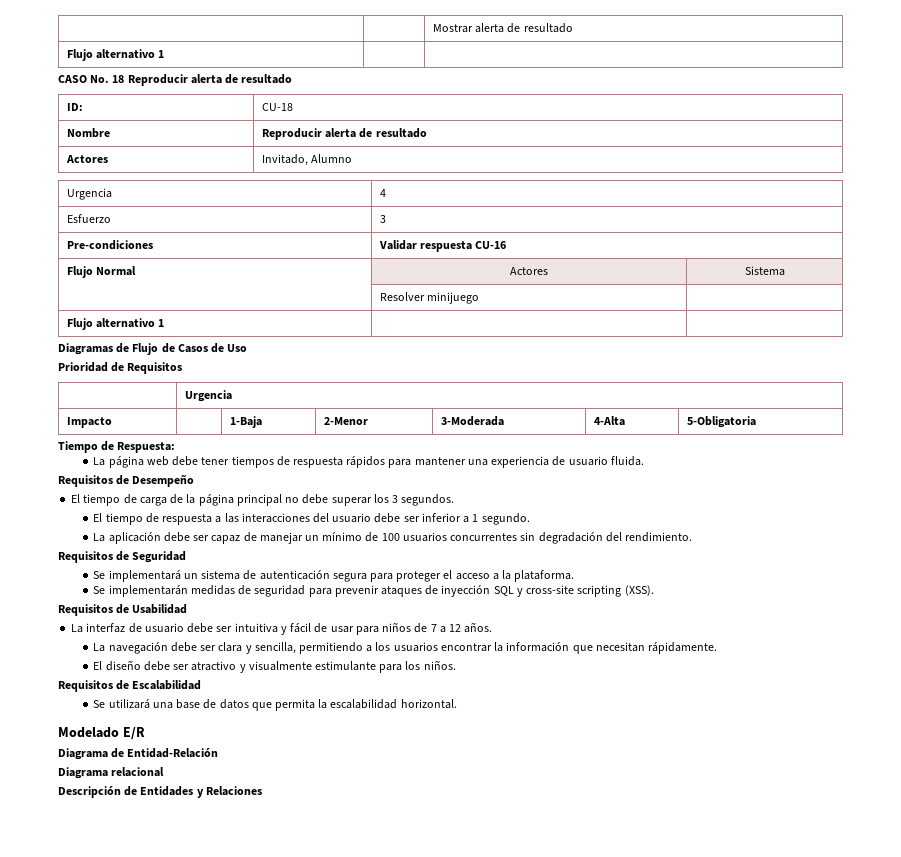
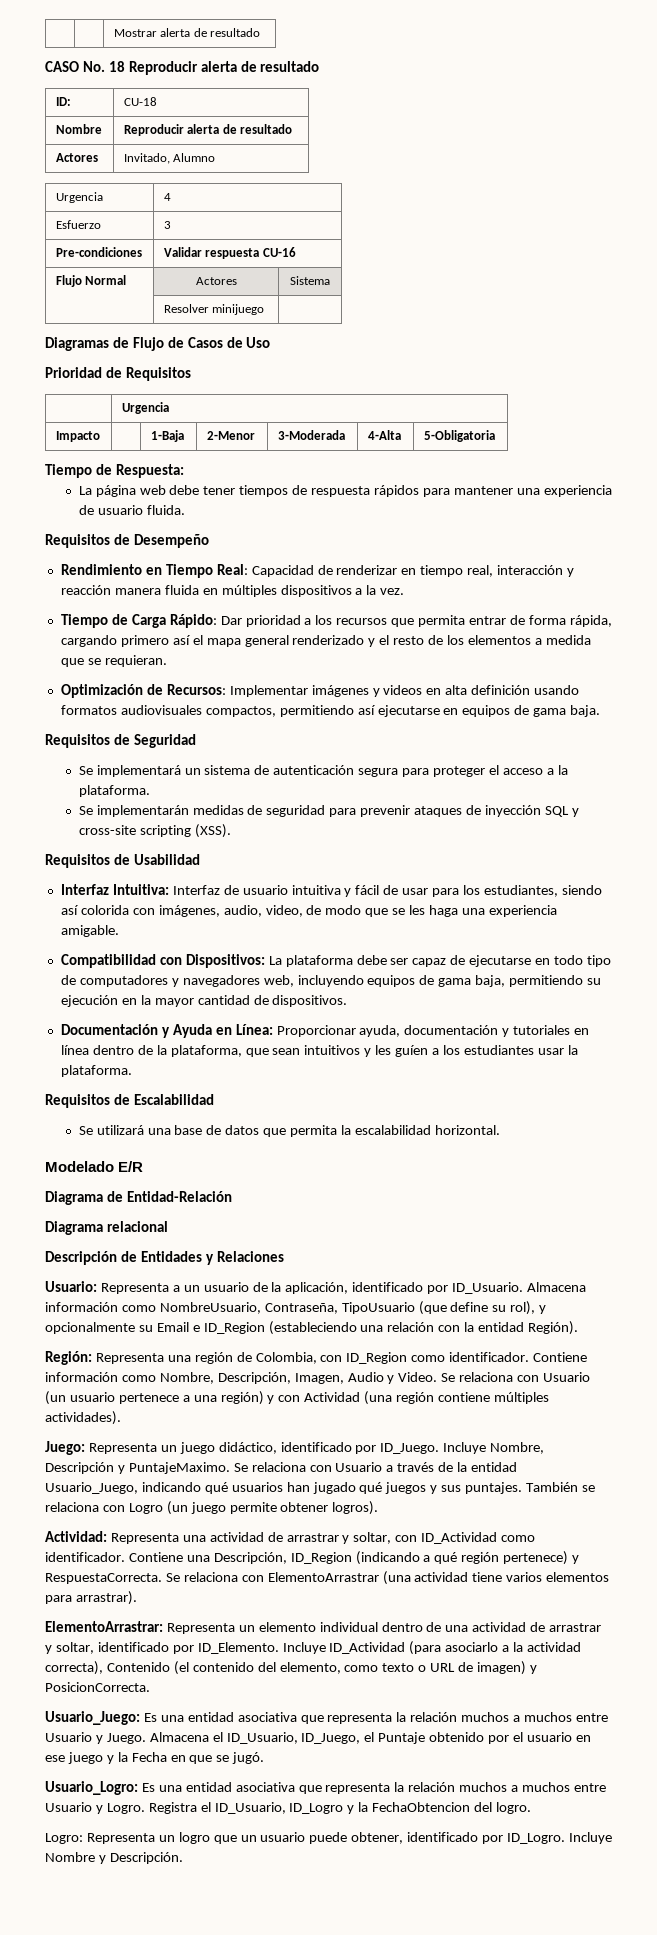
[66,49,165,61] // Flujo alternativo 1 | | -> (261, 32) none
[66,318,165,330] // Flujo alternativo 1 | | -> (265, 309) none
[71,494,455,506] [93,513,530,525] [93,532,693,544] El tiempo de carga de la página principal no debe superar los 3 segundos. // El tiempo de respuesta a las interacciones del usuario debe ser inferior a 1 segundo. // La aplicación debe ser capaz de manejar un mínimo de 100 usuarios concurrentes sin degradación del rendimiento. -> [60,564,575,578] [60,585,405,597] [60,614,612,628] [60,635,591,647] [60,655,167,667] [60,684,580,698] [60,705,601,717] Rendimiento en Tiempo Real: Capacidad de renderizar en tiempo real, interacción y reacción manera fluida en múltiples dispositivos a la vez. // Tiempo de Carga Rápido: Dar prioridad a los recursos que permita entrar de forma rápida, cargando primero así el mapa general renderizado y el resto de los elementos a medida que se requieran. // Optimización de Recursos: Implementar imágenes y videos en alta definición usando formatos audiovisuales compactos, permitiendo así ejecutarse en equipos de gama baja.
[71,623,233,633] La interfaz de usuario debe ser -> [60,884,288,895] Interfaz Intuitiva: Interfaz de usuario
[382,622,493,633] [93,642,718,654] [93,660,456,673] niños de 7 a 12 años. // La navegación debe ser clara y sencilla, permitiendo a los usuarios encontrar la información que necesitan rápidamente. // El diseño debe ser atractivo y visualmente estimulante para los niños. -> [463,885,602,897] [60,905,557,917] [60,925,119,937] [60,954,611,968] [60,975,602,987] [60,995,348,1007] [60,1024,590,1038] [60,1045,578,1057] [60,1065,132,1077] los estudiantes, siendo así colorida con imágenes, audio, video, de modo que se les haga una experiencia amigable. // Compatibilidad con Dispositivos: La plataforma debe ser capaz de ejecutarse en todo tipo de computadores y navegadores web, incluyendo equipos de gama baja, permitiendo su ejecución en la mayor cantidad de dispositivos. // Documentación y Ayuda en Línea: Proporcionar ayuda, documentación y tutoriales en línea dentro de la plataforma, que sean intuitivos y les guíen a los estudiantes usar la plataforma.
(262, 791) none -> [45,1281,587,1294] [45,1301,547,1315] [45,1321,579,1335] [45,1351,588,1365] [45,1372,591,1384] [45,1391,549,1405] [45,1411,121,1425] [45,1441,545,1455] [45,1462,518,1474] [45,1482,595,1494] [45,1501,379,1515] [45,1531,536,1544] [45,1551,580,1565] [45,1571,610,1585] [45,1591,137,1605] [45,1621,602,1634] [45,1641,582,1655] [45,1661,537,1675] [45,1682,150,1692] [45,1711,608,1725] [45,1732,591,1744] [45,1752,265,1764] [45,1781,606,1795] [45,1802,532,1814] [45,1832,612,1844] [45,1852,183,1864] // Usuario: Representa a un usuario de la aplicación, identificado por ID_Usuario. Almacena información como NombreUsuario, Contraseña, TipoUsuario (que define su rol), y opcionalmente su Email e ID_Region (estableciendo una relación con la entidad Región). // Región: Representa una región de Colombia, con ID_Region como identificador. Contiene información como Nombre, Descripción, Imagen, Audio y Video. Se relaciona con Usuario (un usuario pertenece a una región) y con Actividad (una región contiene múltiples actividades). // Juego: Representa un juego didáctico, identificado por ID_Juego. Incluye Nombre, Descripción y PuntajeMaximo. Se relaciona con Usuario a través de la entidad Usuario_Juego, indicando qué usuarios han jugado qué juegos y sus puntajes. También se relaciona con Logro (un juego permite obtener logros). // Actividad: Representa una actividad de arrastrar y soltar, con ID_Actividad como identificador. Contiene una Descripción, ID_Region (indicando a qué región pertenece) y RespuestaCorrecta. Se relaciona con ElementoArrastrar (una actividad tiene varios elementos para arrastrar). // ElementoArrastrar: Representa un elemento individual dentro de una actividad de arrastrar y soltar, identificado por ID_Elemento. Incluye ID_Actividad (para asociarlo a la actividad correcta), Contenido (el contenido del elemento, como texto o URL de imagen) y PosicionCorrecta. // Usuario_Juego: Es una entidad asociativa que representa la relación muchos a muchos entre Usuario y Juego. Almacena el ID_Usuario, ID_Juego, el Puntaje obtenido por el usuario en ese juego y la Fecha en que se jugó. // Usuario_Logro: Es una entidad asociativa que representa la relación muchos a muchos entre Usuario y Logro. Registra el ID_Usuario, ID_Logro y la FechaObtencion del logro. // Logro: Representa un logro que un usuario puede obtener, identificado por ID_Logro. Incluye Nombre y Descripción.

